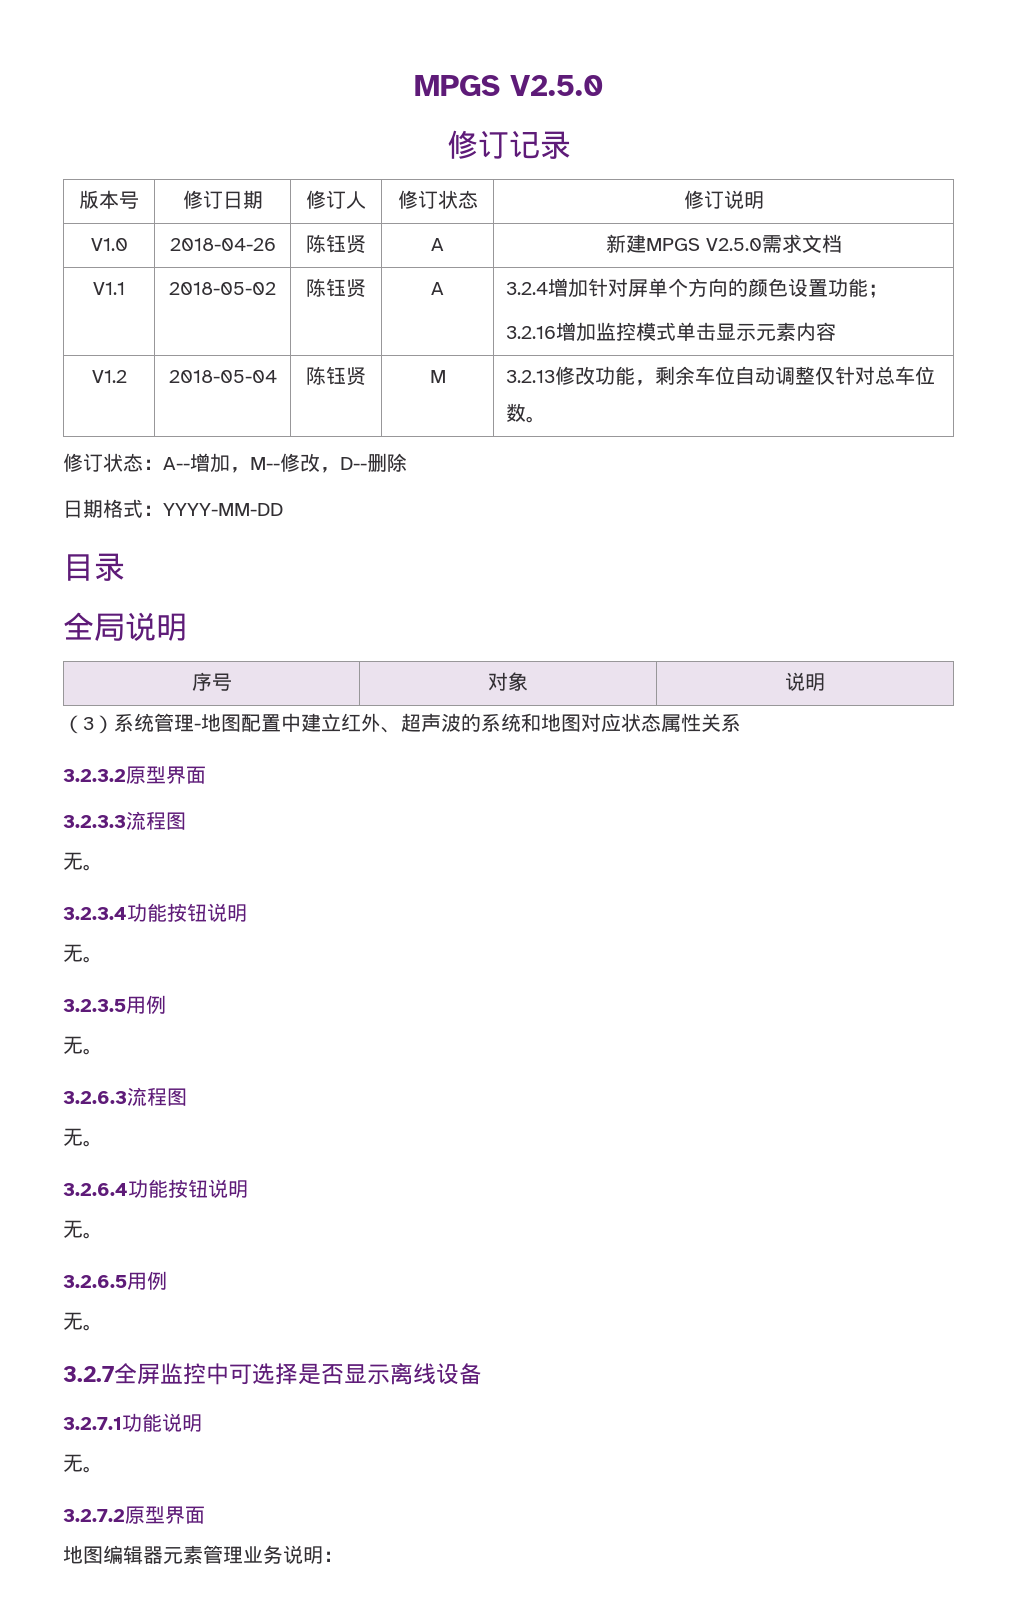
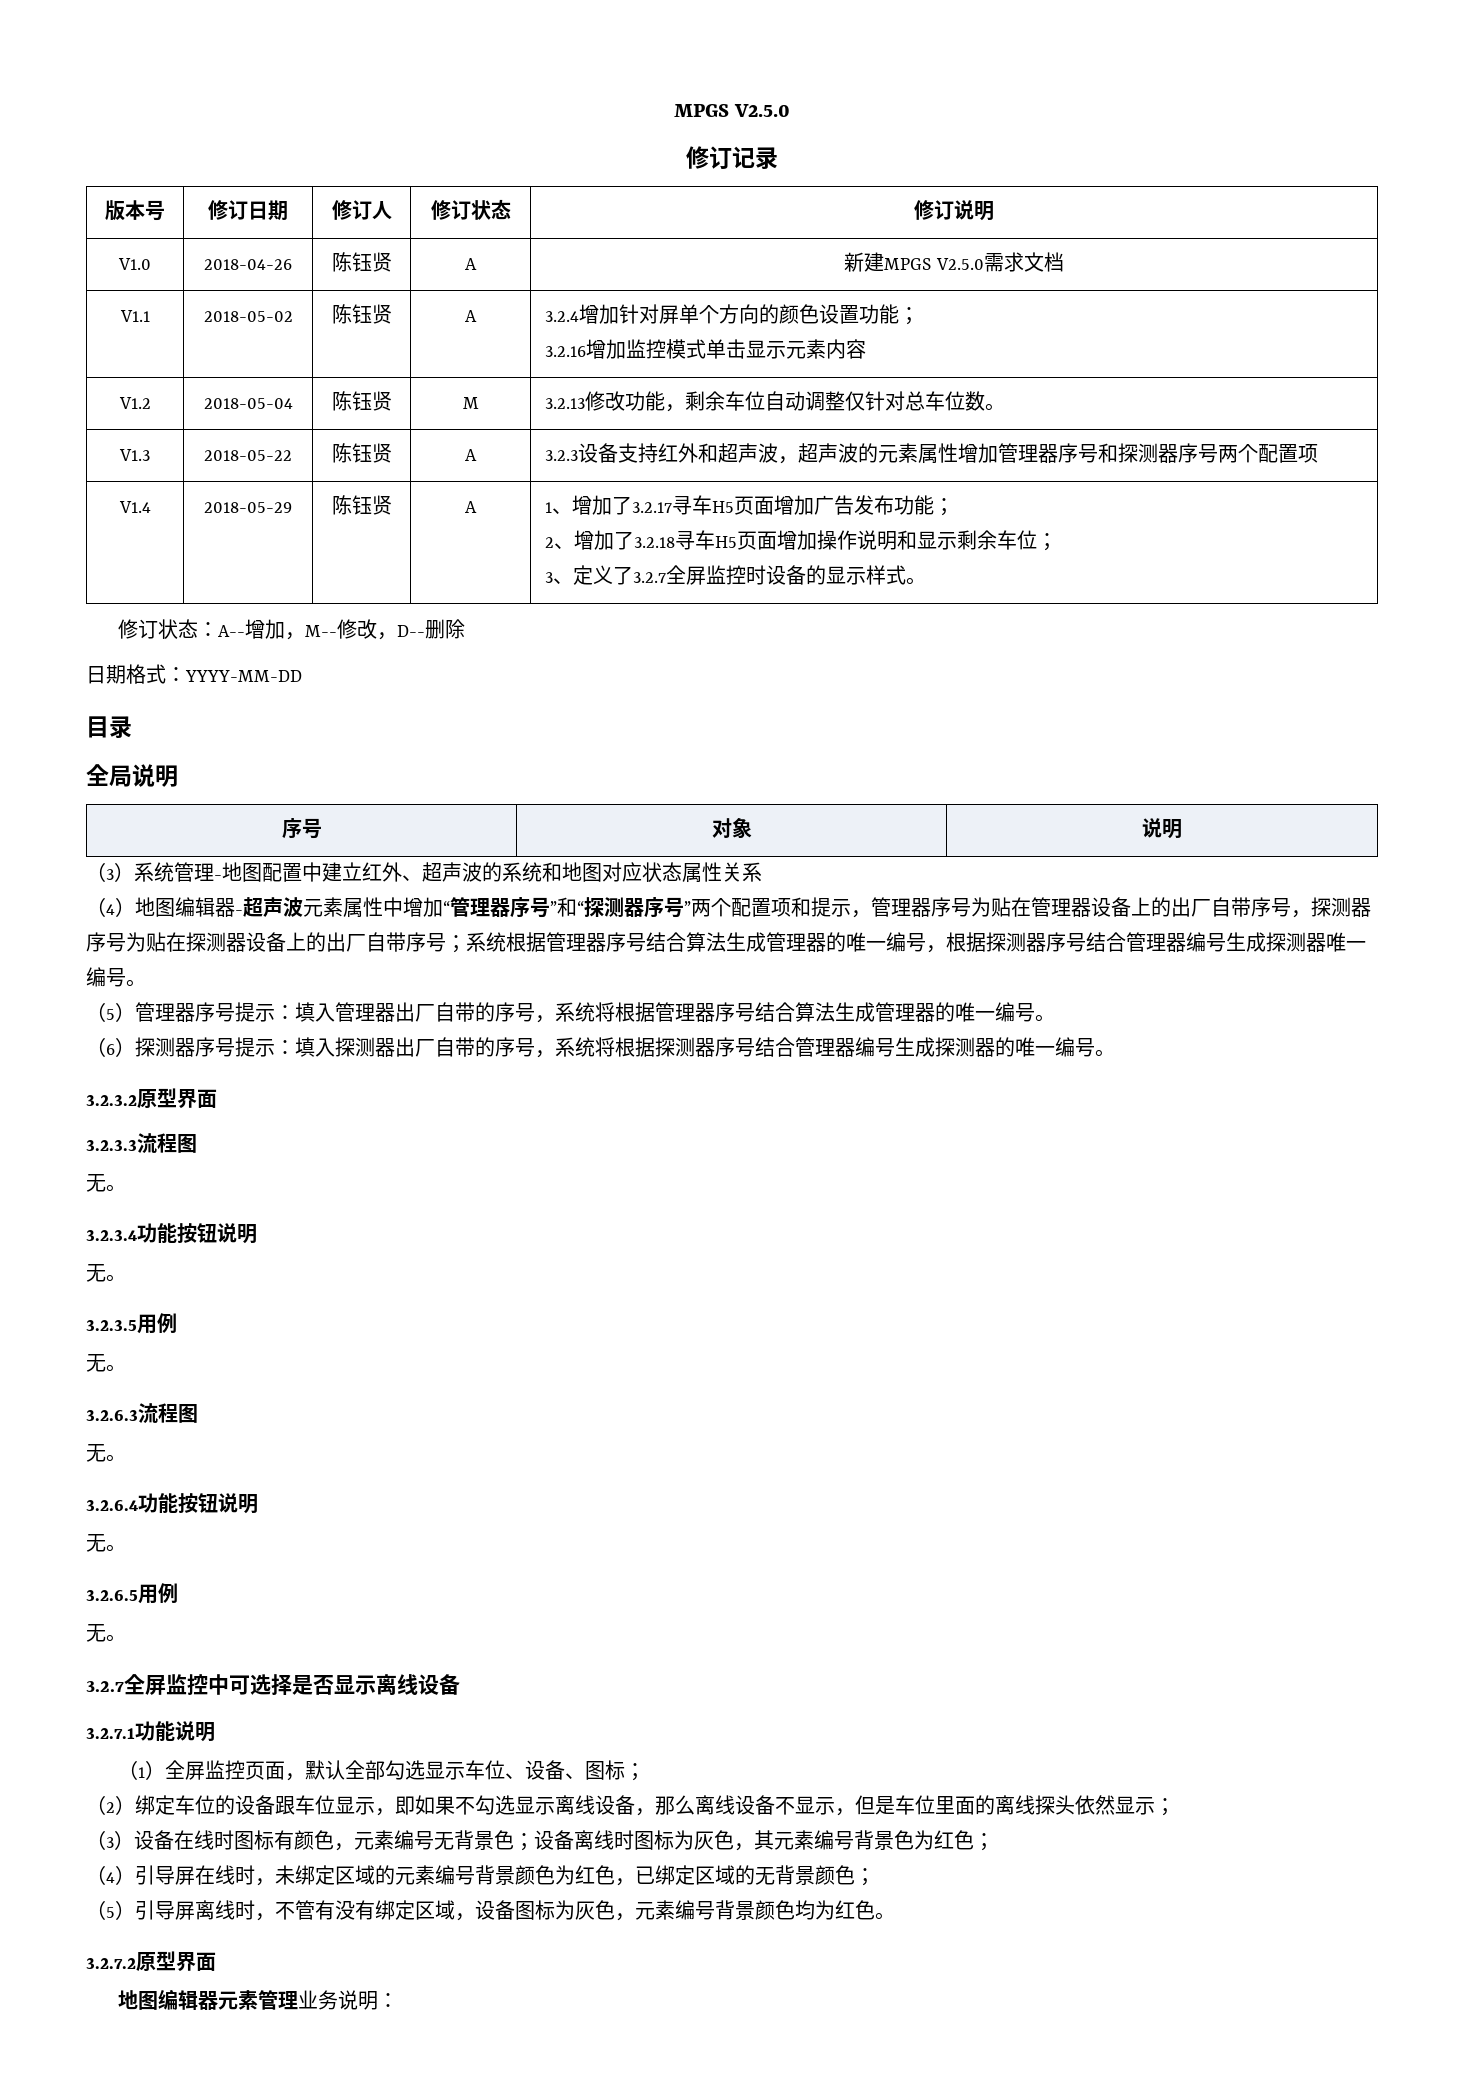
(547, 419) none -> [119,449,150,461] [204,450,292,461] [331,443,392,463] [465,449,477,461] [544,443,1318,464] [118,501,151,513] [204,502,292,513] [331,495,392,515] [465,501,477,513] [544,495,954,516] [544,530,1057,551] [544,565,926,585] // V1.3 | 2018-05-22 | 陈钰贤 | A | 3.2.3设备支持红外和超声波，超声波的元素属性增加管理器序号和探测器序号两个配置项 // V1.4 | 2018-05-29 | 陈钰贤 | A | 1、增加了3.2.17寻车H5页面增加广告发布功能； // 2、增加了3.2.18寻车H5页面增加操作说明和显示剩余车位； // 3、定义了3.2.7全屏监控时设备的显示样式。
(741, 722) none -> [86,897,1371,918] [86,932,1366,953] [86,967,146,987] [86,1002,1055,1023] [86,1037,1115,1058] // （4）地图编辑器-超声波元素属性中增加“管理器序号”和“探测器序号”两个配置项和提示，管理器序号为贴在管理器设备上的出厂自带序号，探测器序号为贴在探测器设备上的出厂自带序号；系统根据管理器序号结合算法生成管理器的唯一编号，根据探测器序号结合管理器编号生成探测器唯一编号。 // （5）管理器序号提示：填入管理器出厂自带的序号，系统将根据管理器序号结合算法生成管理器的唯一编号。 // （6）探测器序号提示：填入探测器出厂自带的序号，系统将根据探测器序号结合管理器编号生成探测器的唯一编号。
[63,1454,83,1472] 无 -> [117,1760,645,1781] [86,1795,1175,1816] [86,1830,994,1851] [86,1865,875,1886] [86,1900,875,1921] （1）全屏监控页面，默认全部勾选显示车位、设备、图标； // （2）绑定车位的设备跟车位显示，即如果不勾选显示离线设备，那么离线设备不显示，但是车位里面的离线探头依然显示； // （3）设备在线时图标有颜色，元素编号无背景色；设备离线时图标为灰色，其元素编号背景色为红色； // （4）引导屏在线时，未绑定区域的元素编号背景颜色为红色，已绑定区域的无背景颜色； // （5）引导屏离线时，不管有没有绑定区域，设备图标为灰色，元素编号背景颜色均为红色

